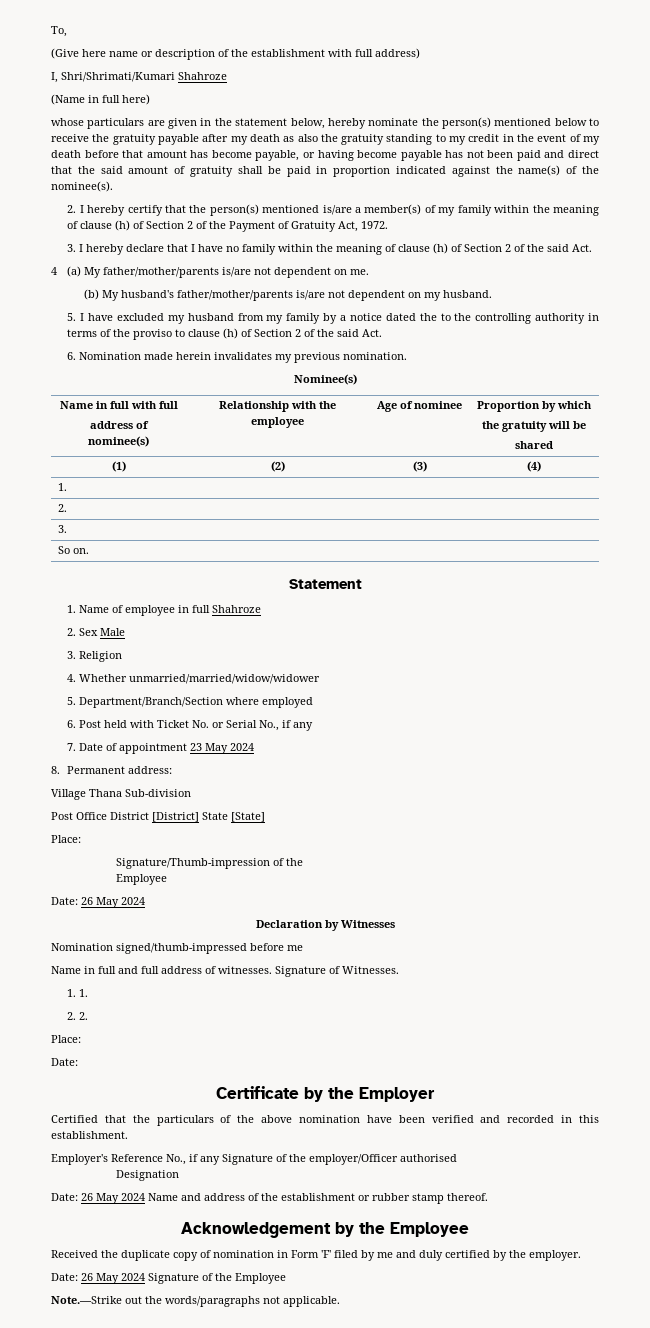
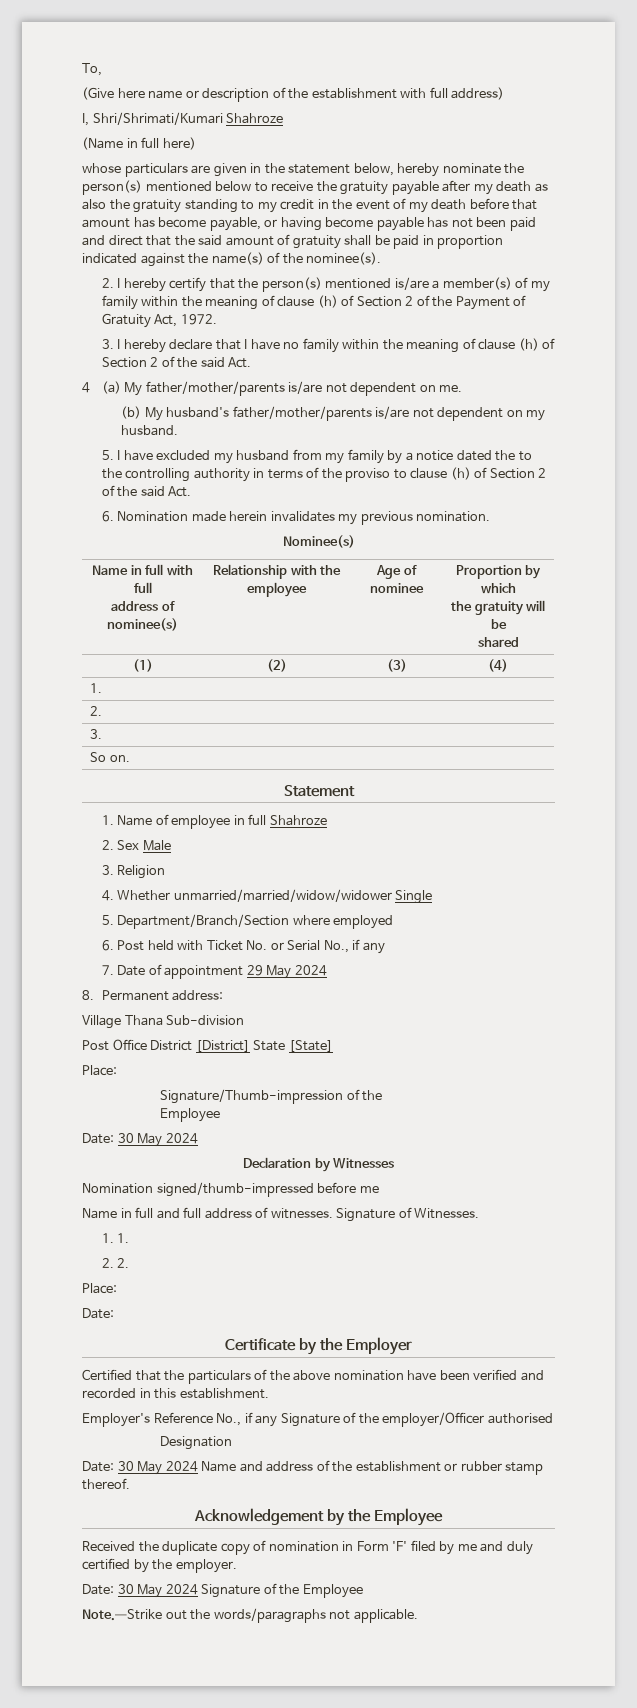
(321, 679) none -> [395,890,433,904] Single
[190,743,203,751] 23 -> [246,965,263,976] 29
[81,897,93,905] 26 -> [117,1133,134,1143] 30
[81,1193,93,1201] 26 -> [117,1461,134,1471] 30
[81,1273,93,1281] 26 -> [117,1584,134,1594] 30

